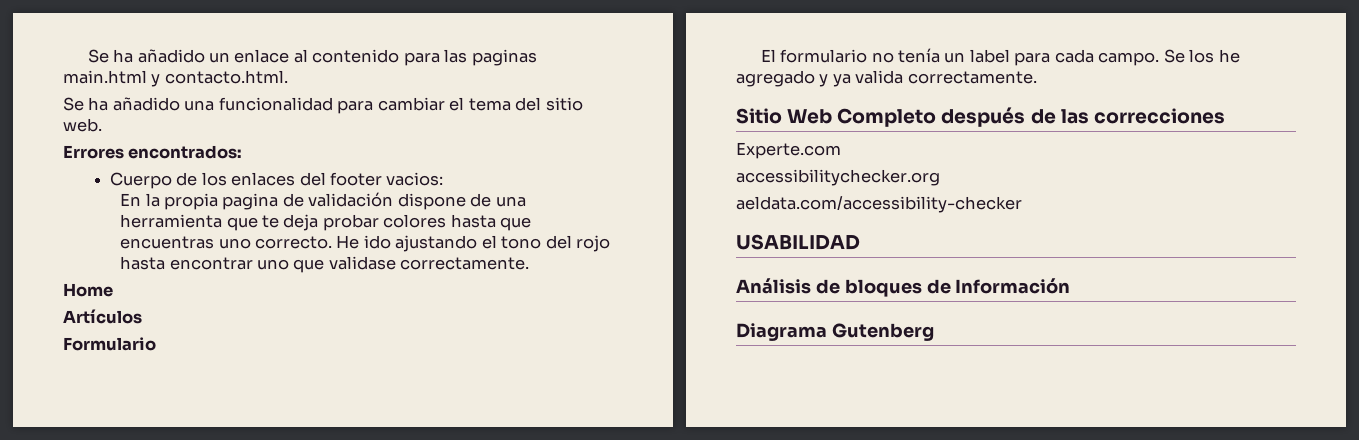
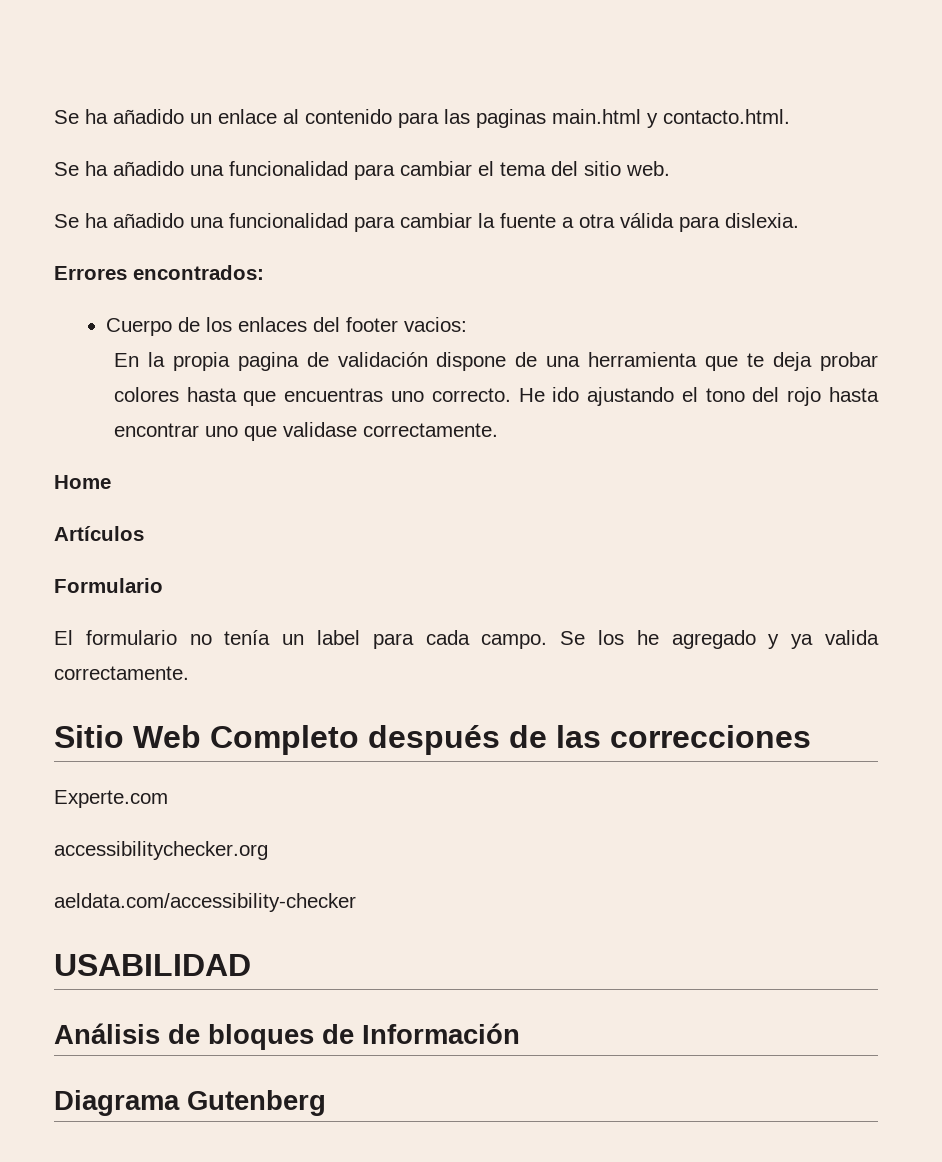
(102, 125) none -> [54,213,799,232] // Se ha añadido una funcionalidad para cambiar la fuente a otra válida para dislexia.

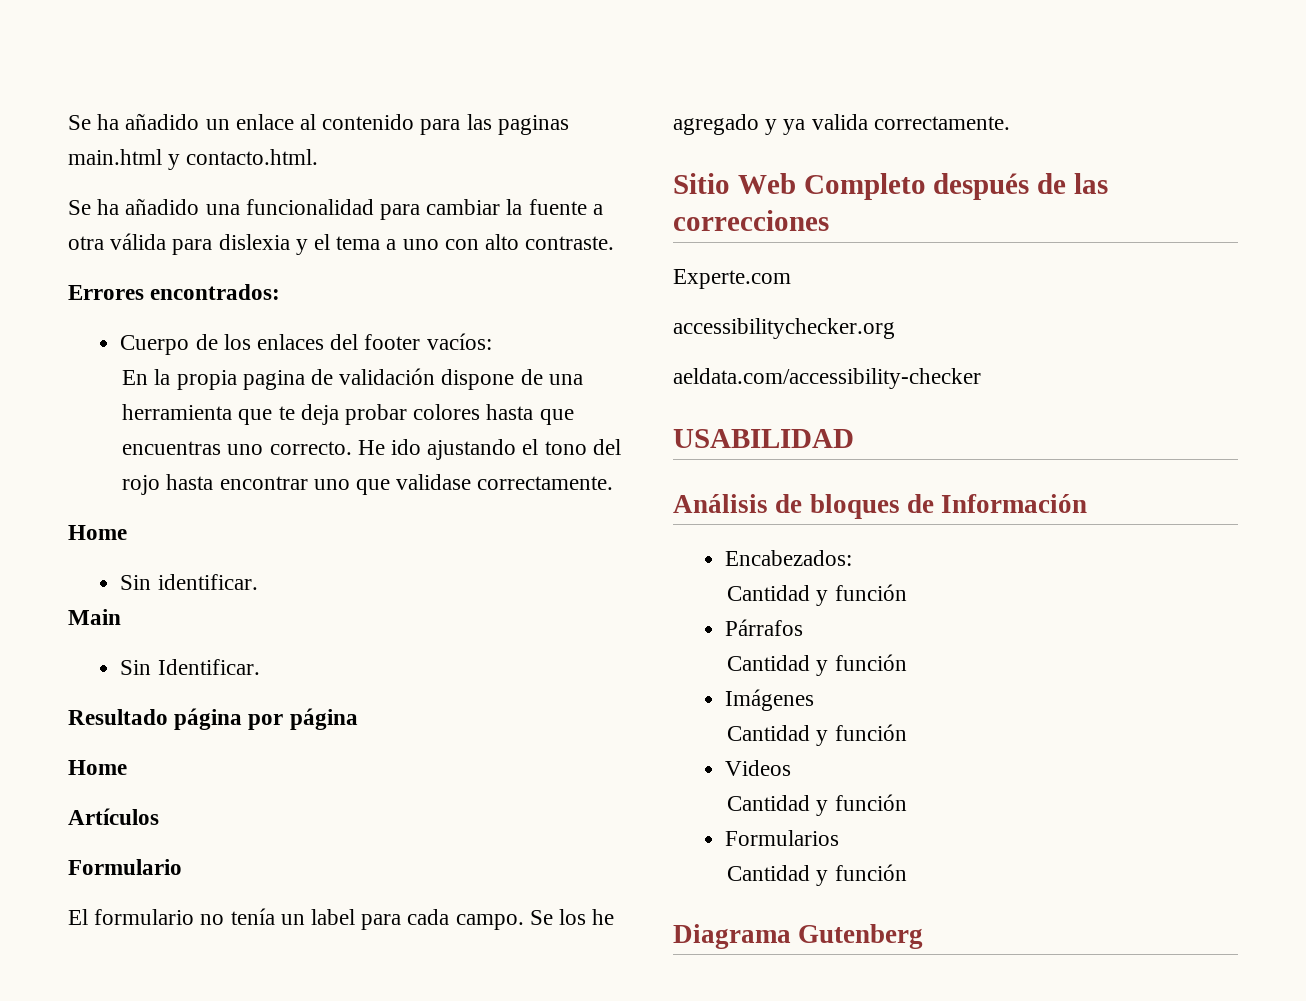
[54,161,670,180] // Se ha añadido una funcionalidad para cambiar el tema del sitio web. -> (319, 157) none
[725,213,799,228] dislexia. -> [218,234,615,255] dislexia y el tema a uno con alto contraste.
[404,317,468,332] vacios: -> [426,333,492,350] vacíos:
(111, 482) none -> [120,574,258,590] [68,609,121,625] [120,659,260,675] [68,708,358,730] [68,760,127,775] // Sin identificar. // Main // Sin Identificar. // Resultado página por página // Home
(520, 1033) none -> [725,550,853,566] [727,584,907,606] [725,619,804,636] [727,654,907,676] [725,689,815,711] [727,724,907,746] [725,760,792,776] [727,794,907,816] [725,830,840,846] [727,864,907,886] // Encabezados: // Cantidad y función // Párrafos // Cantidad y función // Imágenes // Cantidad y función // Videos // Cantidad y función // Formularios // Cantidad y función

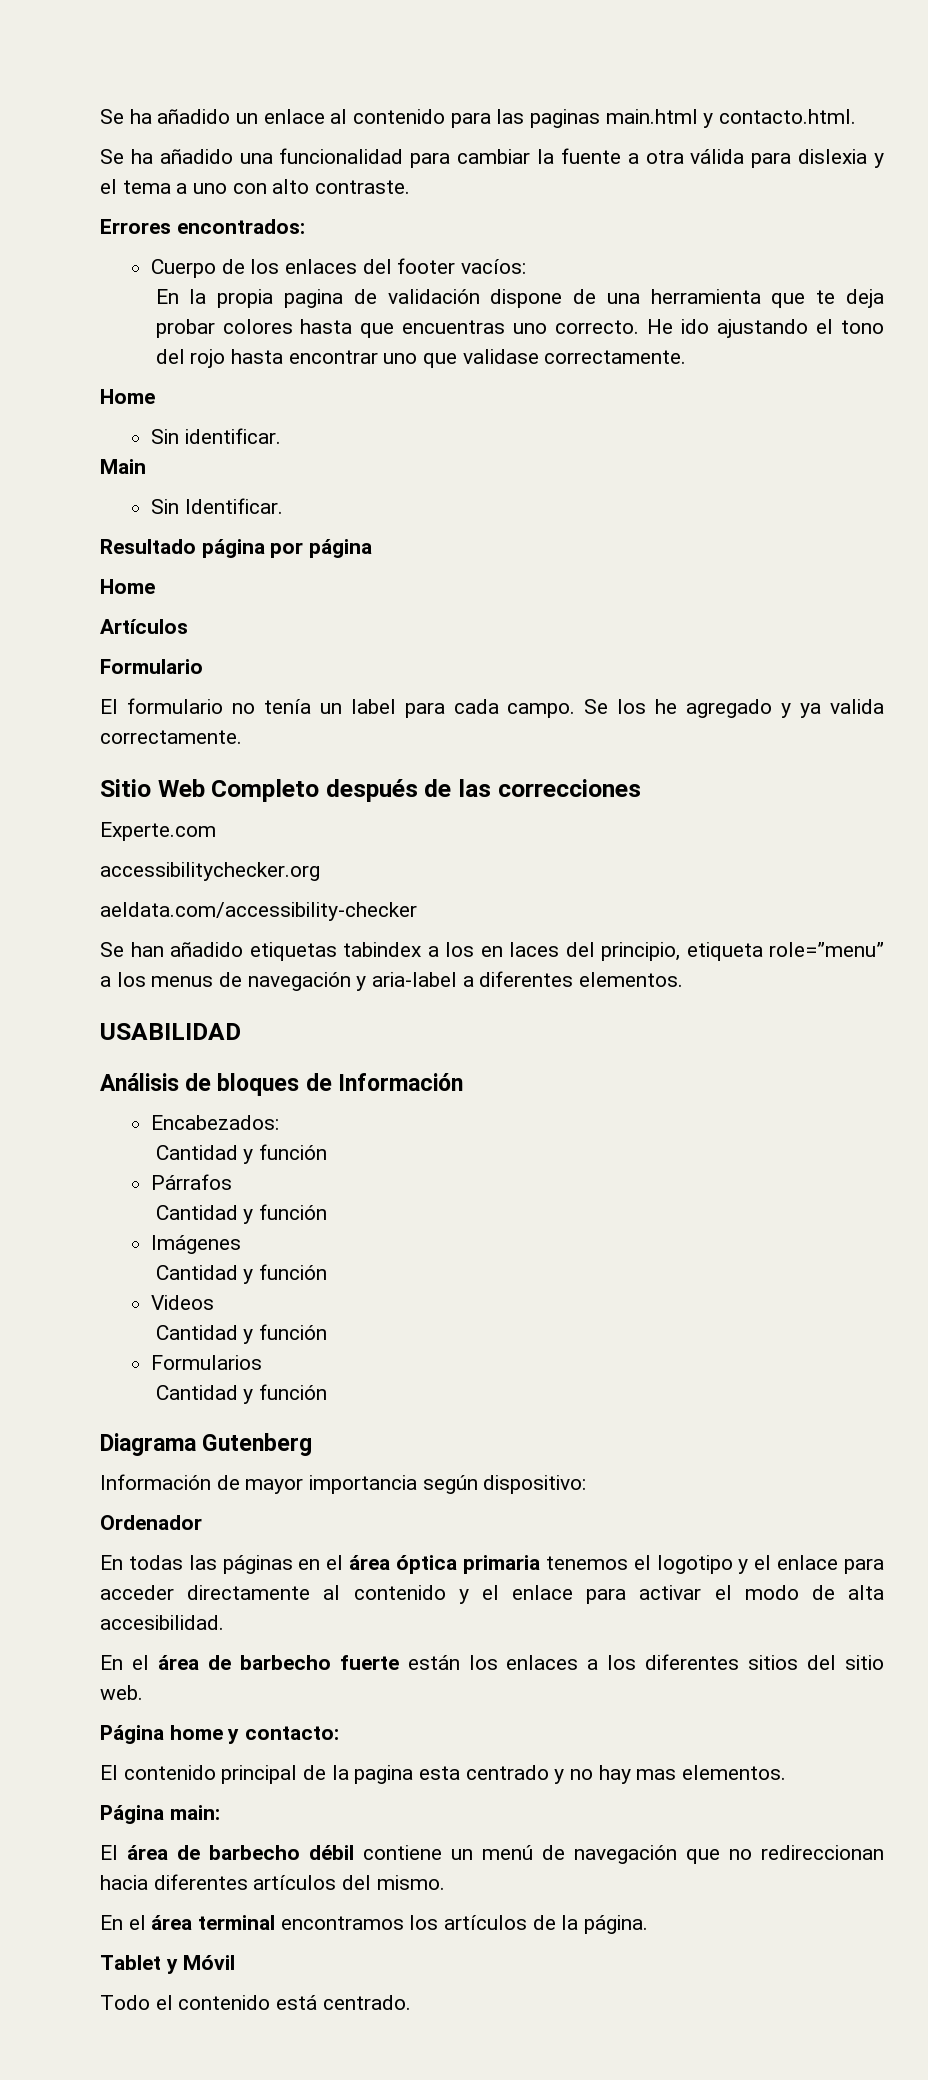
(981, 378) none -> [100,942,884,961] [100,971,684,991] // Se han añadido etiquetas tabindex a los en laces del principio, etiqueta role=”menu” a los menus de navegación y aria-label a diferentes elementos.
(924, 936) none -> [100,1474,587,1494] [100,1515,202,1530] [100,1555,884,1574] [100,1585,884,1604] [100,1615,224,1630] [100,1654,885,1670] [100,1685,143,1700] [100,1725,340,1744] [100,1765,787,1784] [100,1805,220,1824] [100,1845,884,1864] [100,1874,445,1890] [100,1915,649,1934] [100,1955,236,1974] [100,1995,411,2010] // Información de mayor importancia según dispositivo: // Ordenador // En todas las páginas en el área óptica primaria tenemos el logotipo y el enlace para acceder directamente al contenido y el enlace para activar el modo de alta accesibilidad. // En el área de barbecho fuerte están los enlaces a los diferentes sitios del sitio web. // Página home y contacto: // El contenido principal de la pagina esta centrado y no hay mas elementos. // Página main: // El área de barbecho débil contiene un menú de navegación que no redireccionan hacia diferentes artículos del mismo. // En el área terminal encontramos los artículos de la página. // Tablet y Móvil // Todo el contenido está centrado.

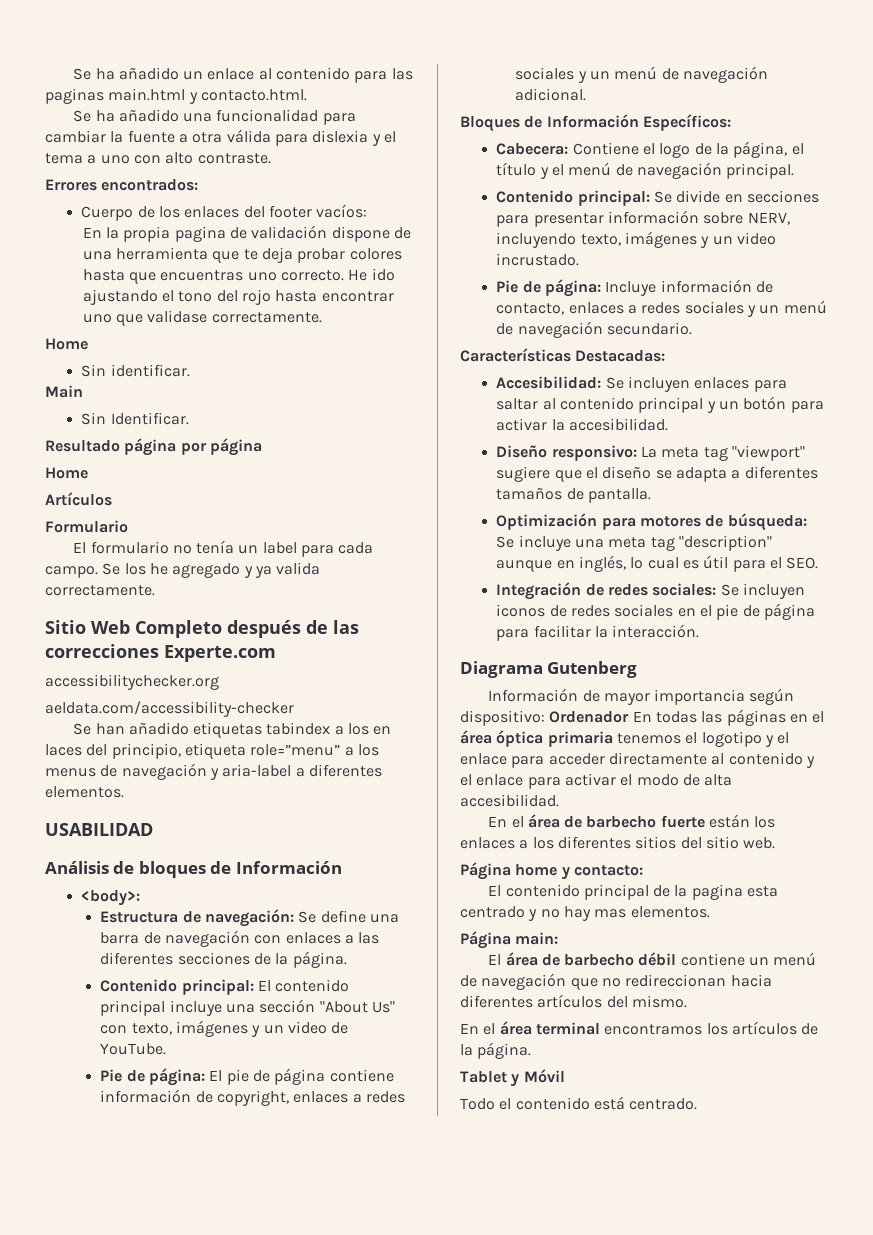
(641, 788) // -> (159, 651) none
[150,1115,279,1130] [155,1144,327,1164] [150,1174,232,1190] [155,1204,327,1224] [150,1235,241,1254] [155,1264,327,1284] [150,1295,214,1310] [155,1324,327,1344] [150,1355,262,1370] [155,1384,327,1404] Encabezados: // Cantidad y función // Párrafos // Cantidad y función // Imágenes // Cantidad y función // Videos // Cantidad y función // Formularios // Cantidad y función -> [81,890,141,906] [100,909,399,927] [100,930,380,947] [100,951,347,968] [100,979,350,995] [100,999,395,1016] [100,1020,349,1037] [100,1043,167,1055] [100,1068,394,1086] [100,1089,405,1106] [515,66,768,83] [515,88,587,101] [460,114,731,132] [496,141,804,158] [496,162,795,179] [496,190,820,206] [496,210,790,227] [496,231,777,248] [496,253,580,266] [496,279,774,297] [496,300,827,317] [496,321,693,338] [460,348,666,362] [496,376,787,392] [496,396,824,413] [496,418,669,431] [496,445,806,461] [496,466,818,482] [496,488,652,503] [496,513,807,531] [496,535,773,551] [496,555,819,572] [496,582,806,600] [496,603,816,620] [496,624,700,641] <body>: // Estructura de navegación: Se define una barra de navegación con enlaces a las diferentes secciones de la página. // Contenido principal: El contenido principal incluye una sección "About Us" con texto, imágenes y un video de YouTube. // Pie de página: El pie de página contiene información de copyright, enlaces a redes sociales y un menú de navegación adicional. // Bloques de Información Específicos: // Cabecera: Contiene el logo de la página, el título y el menú de navegación principal. // Contenido principal: Se divide en secciones para presentar información sobre NERV, incluyendo texto, imágenes y un video incrustado. // Pie de página: Incluye información de contacto, enlaces a redes sociales y un menú de navegación secundario. // Características Destacadas: // Accesibilidad: Se incluyen enlaces para saltar al contenido principal y un botón para activar la accesibilidad. // Diseño responsivo: La meta tag "viewport" sugiere que el diseño se adapta a diferentes tamaños de pantalla. // Optimización para motores de búsqueda: Se incluye una meta tag "description" aunque en inglés, lo cual es útil para el SEO. // Integración de redes sociales: Se incluyen iconos de redes sociales en el pie de página para facilitar la interacción.
(587, 1484) // -> (545, 718) none
(202, 1522) // -> (630, 717) none

